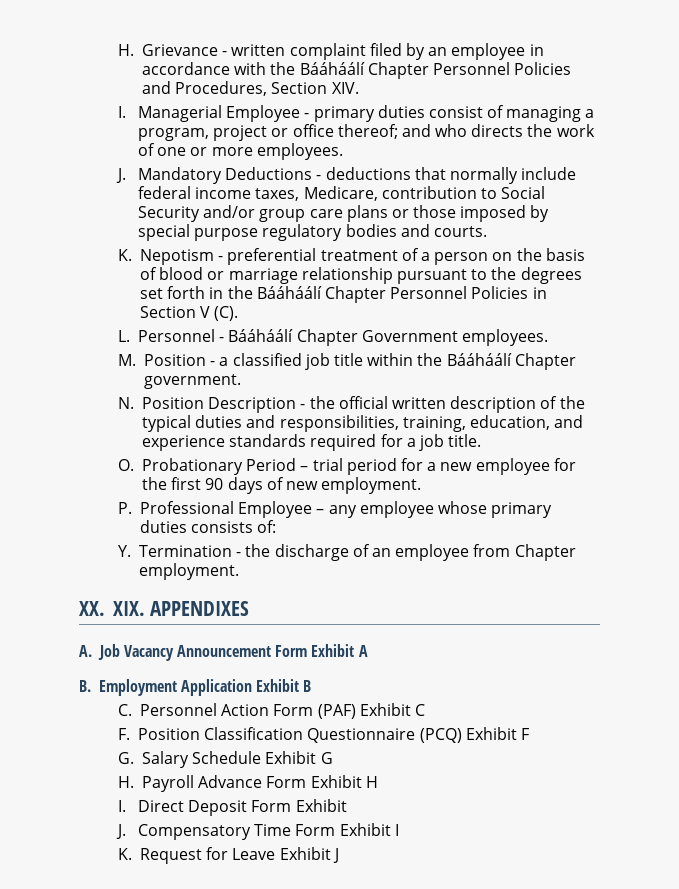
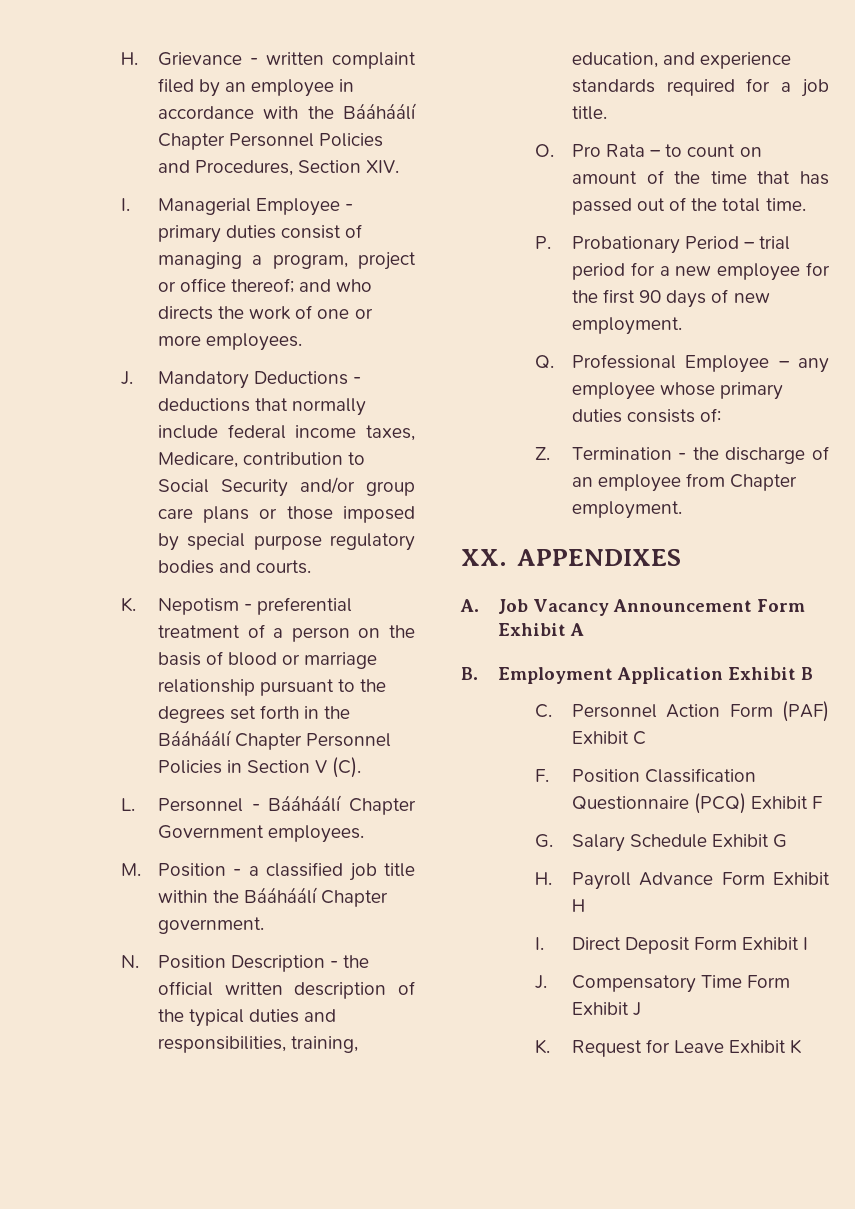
(135, 465) none -> [571,144,762,157] [571,170,829,185] [571,197,806,215] [534,236,551,249] Pro Rata – to count on amount of the time that has passed out of the total time. // P.
[118,502,133,514] P. -> [534,355,554,369] Q.
[118,545,132,557] Y. -> [534,447,550,460] Z.
[112,601,145,616] XIX. -> (507, 557) none
(347, 805) none -> [803,937,809,950] I
[394,824,399,836] I -> [633,1002,642,1016] J
[332,848,339,863] J -> [790,1039,803,1054] K

